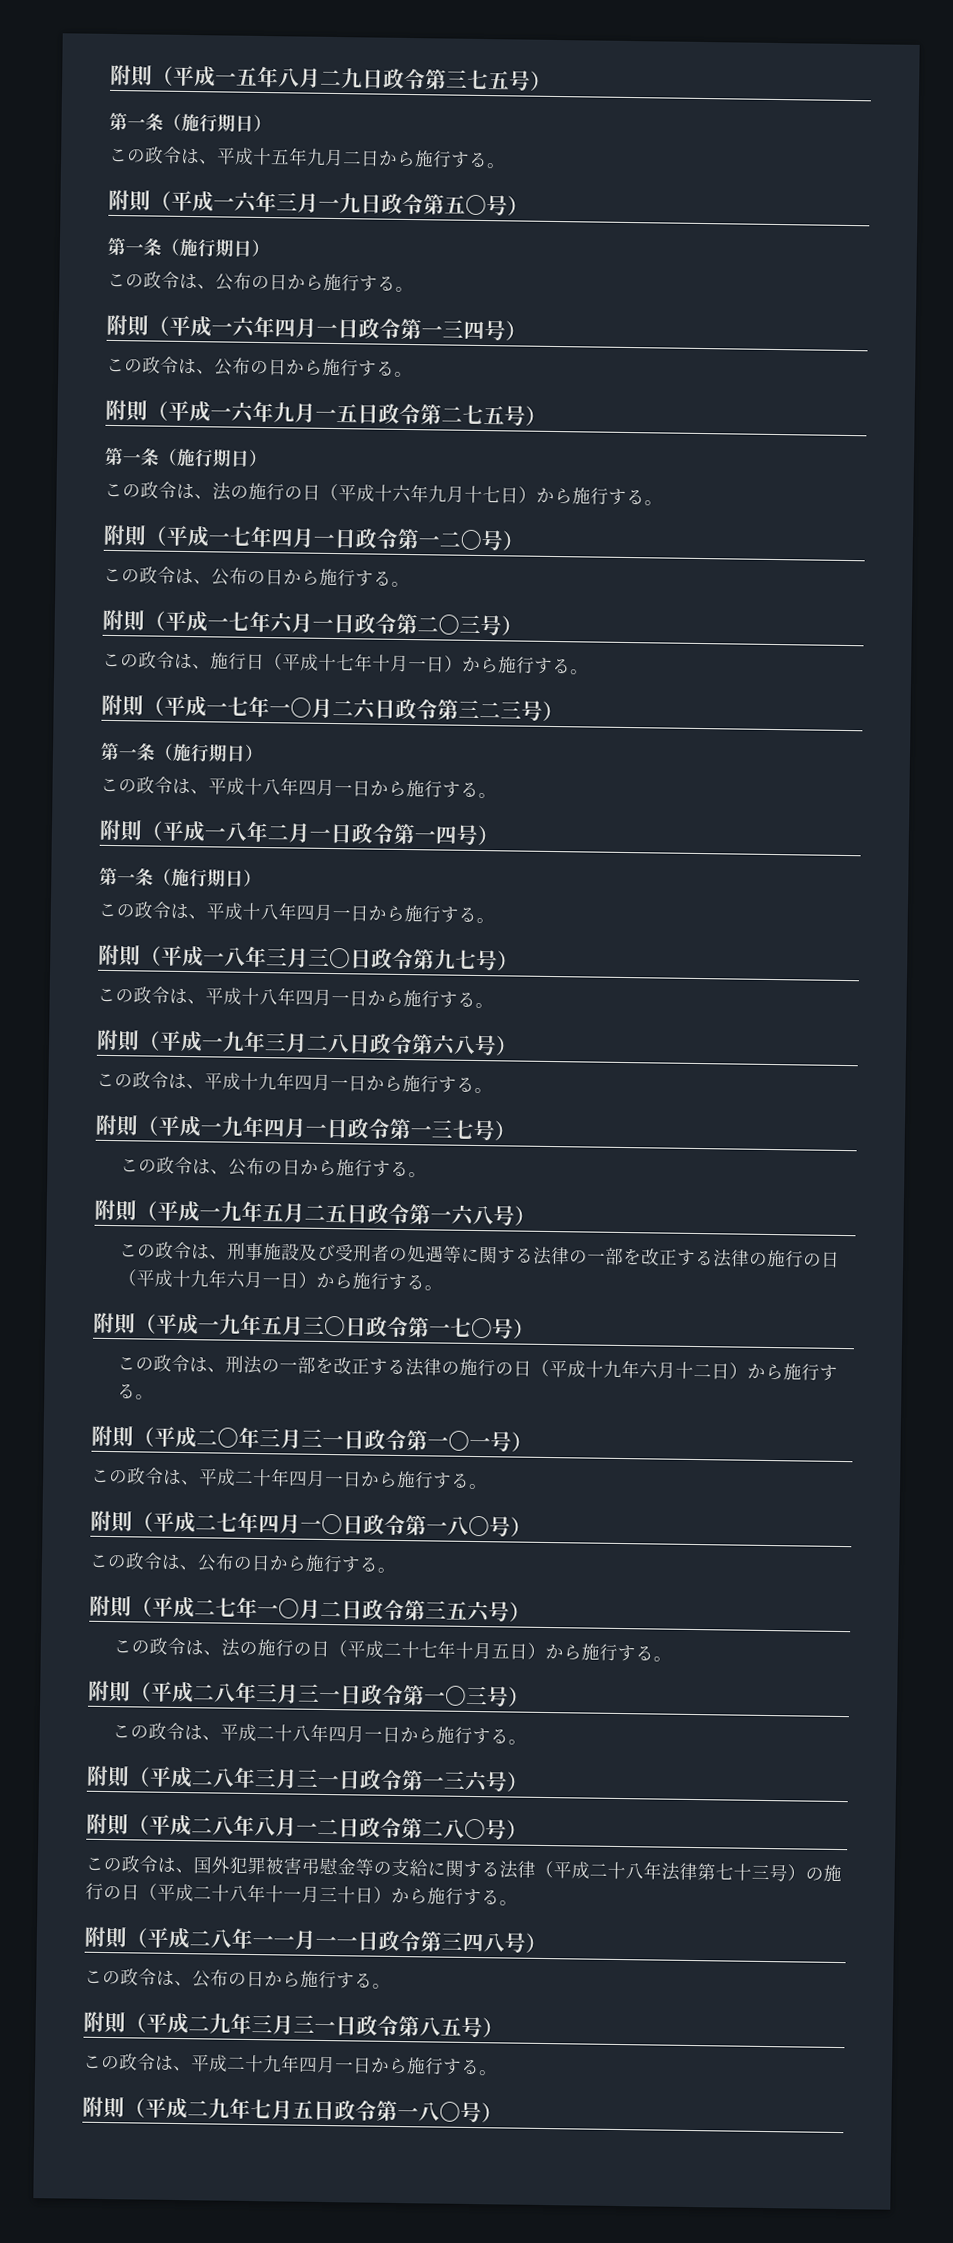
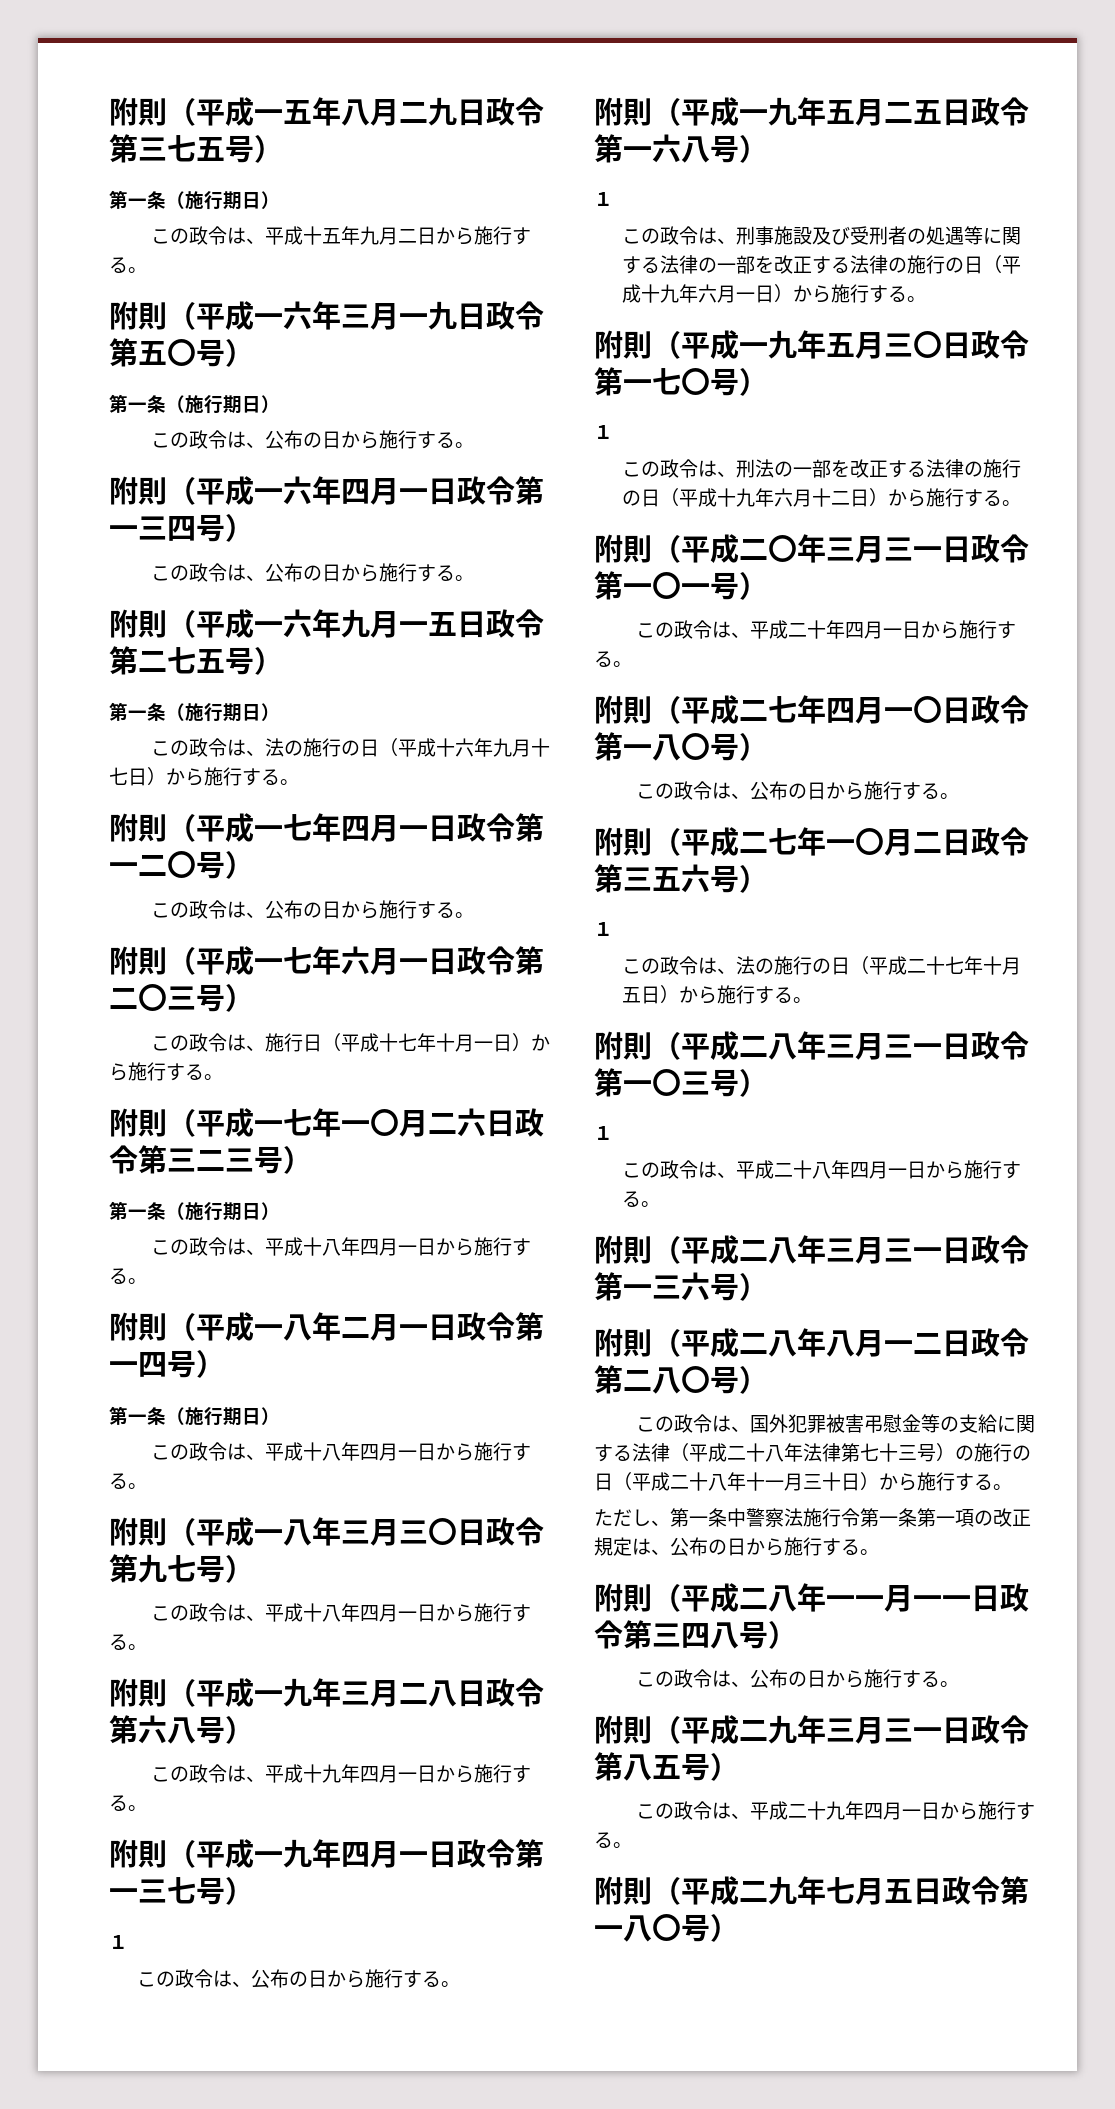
(517, 1130) none -> [109,1935,128,1949] // １
(536, 1215) none -> [594,192,613,206] // １
(535, 1328) none -> [594,425,613,439] // １
(531, 1611) none -> [594,922,613,936] // １
(530, 1696) none -> [594,1126,613,1140] // １
(518, 1903) none -> [594,1508,1031,1528] [594,1537,879,1556] // ただし、第一条中警察法施行令第一条第一項の改正規定は、公布の日から施行する。

